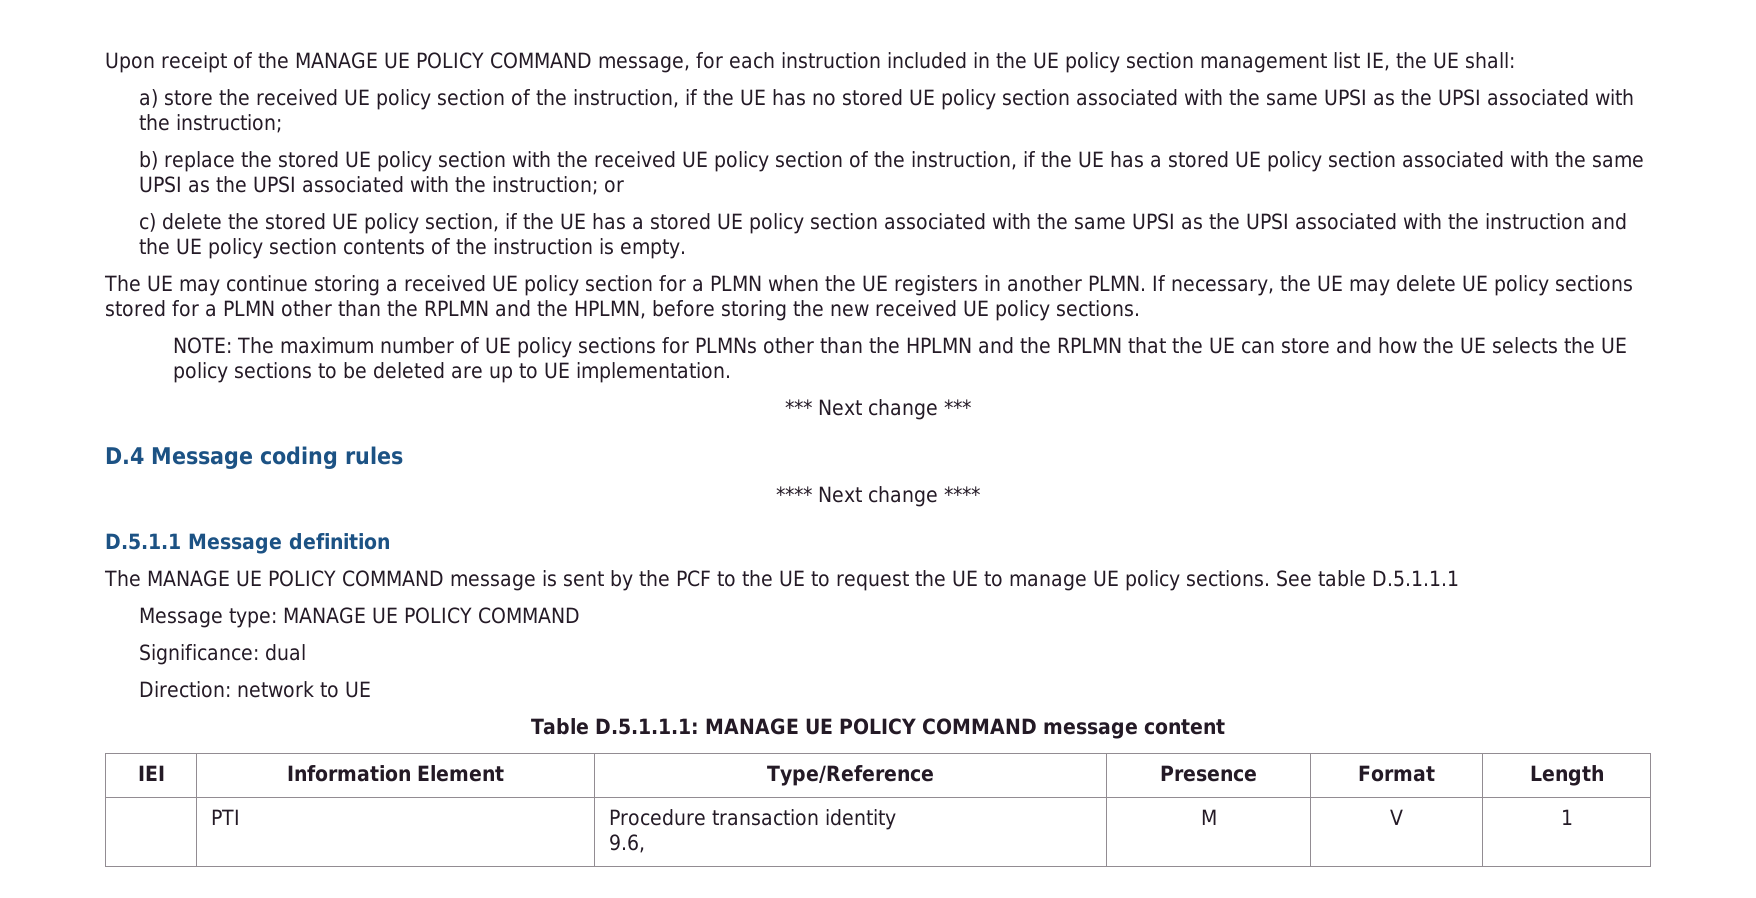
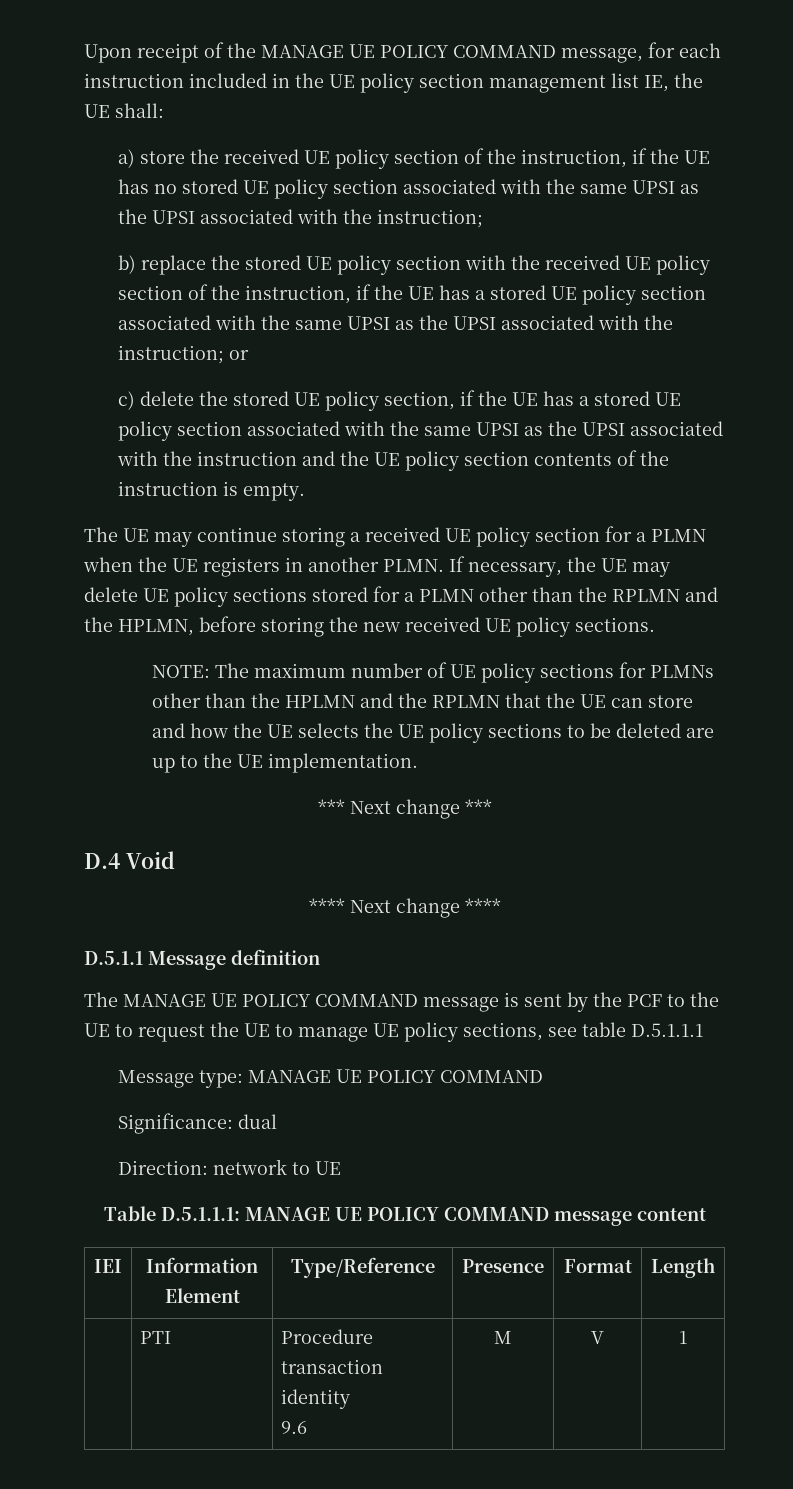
(539, 371) none -> [203,753,233,768] the
[151,446,403,469] Message coding rules -> [125,851,175,869] Void
[1186,570,1312,587] sections. See -> [463,1022,577,1041] sections, see
[608,834,645,853] 9.6, -> [281,1421,308,1434] 9.6

